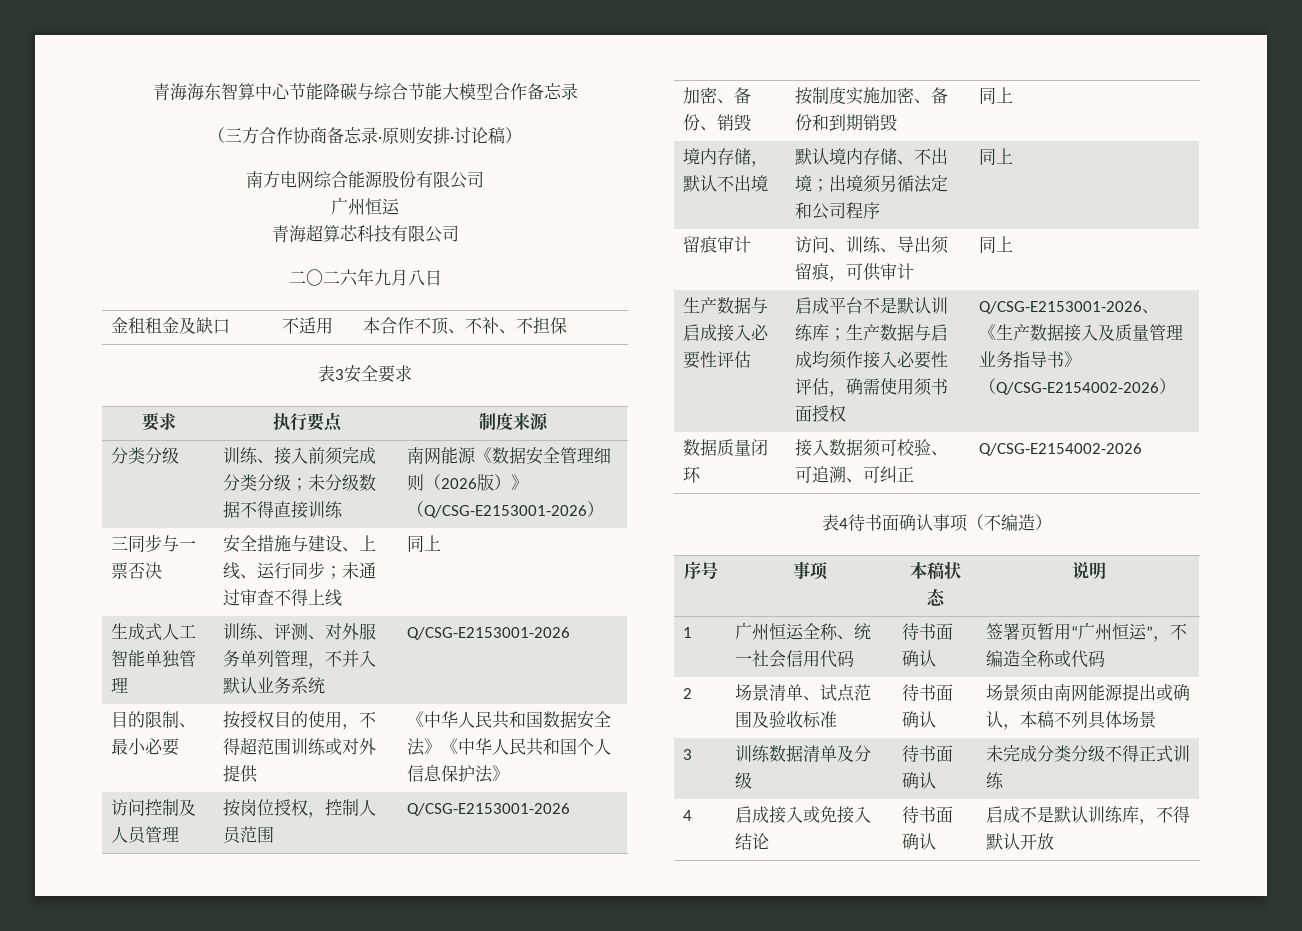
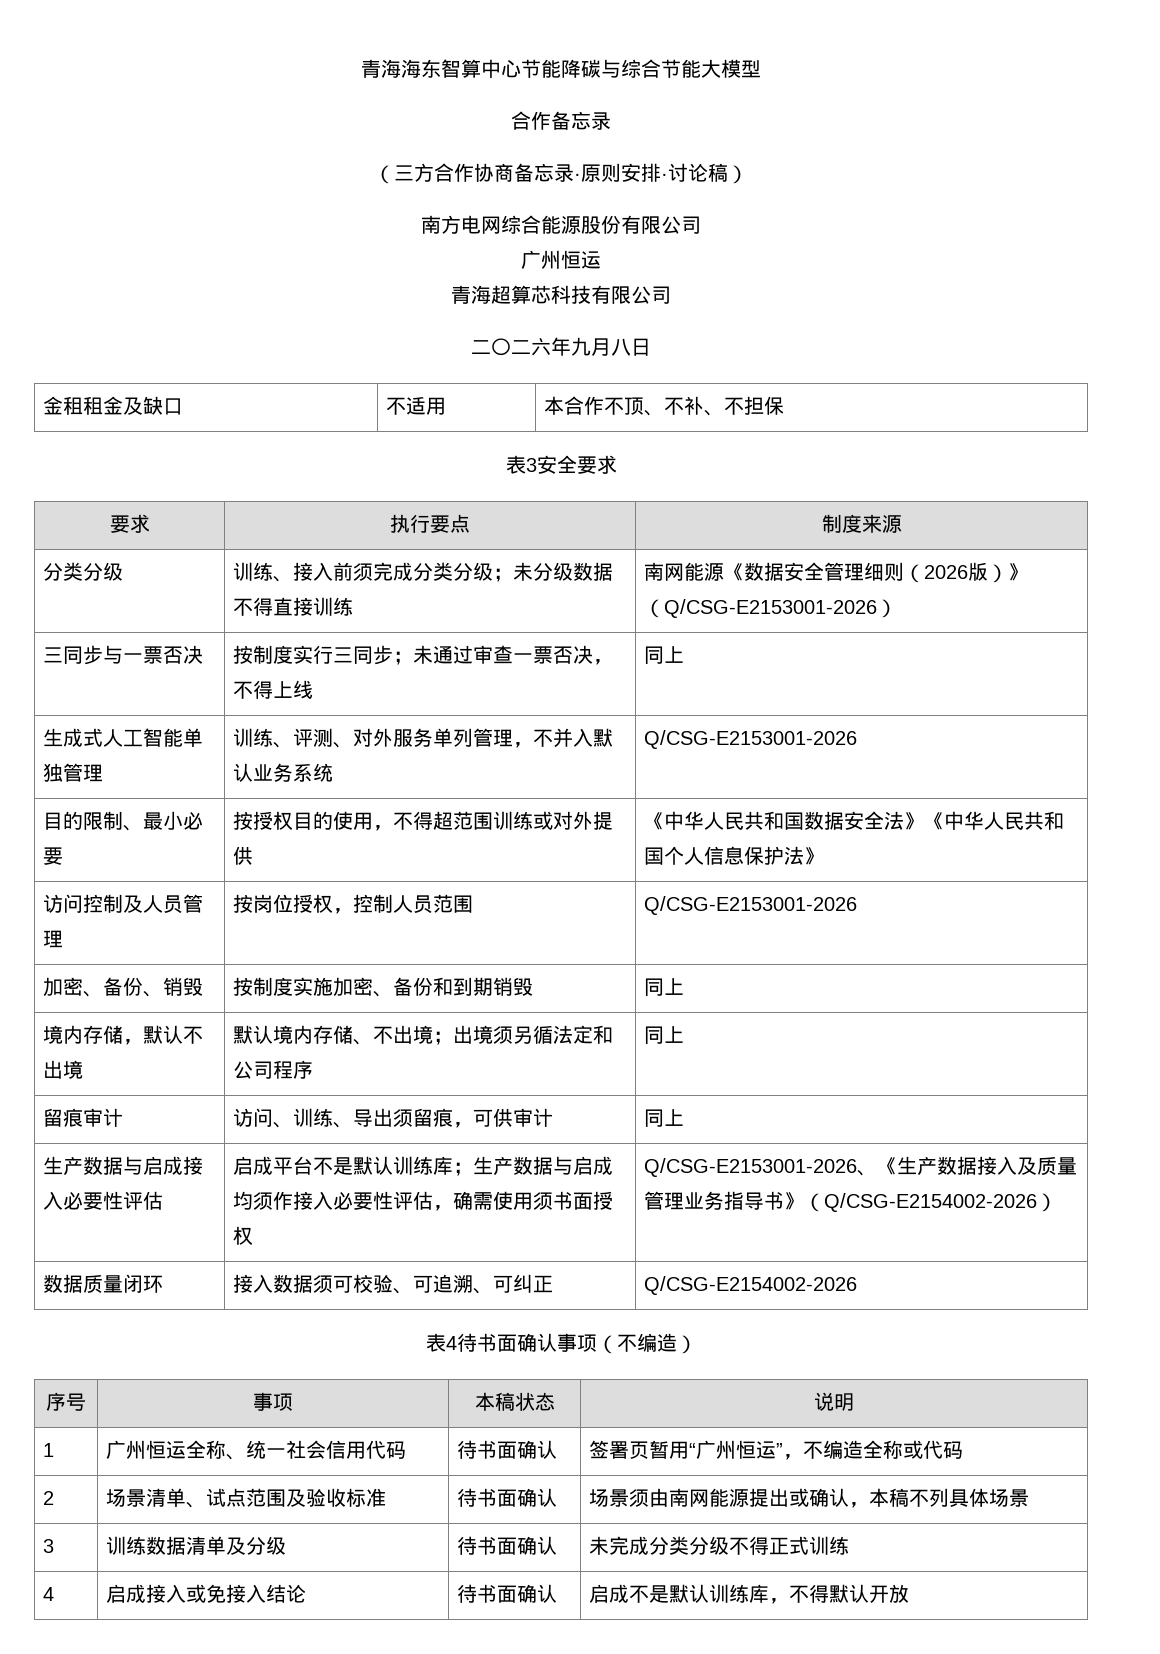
(493, 91) none -> (761, 69) //
[222,535,376,553] [222,562,291,580] 安全措施与建设、上线、运行 -> [232,645,353,664] 按制度实行三
(274, 597) none -> [512,645,613,665] 一票否决，

